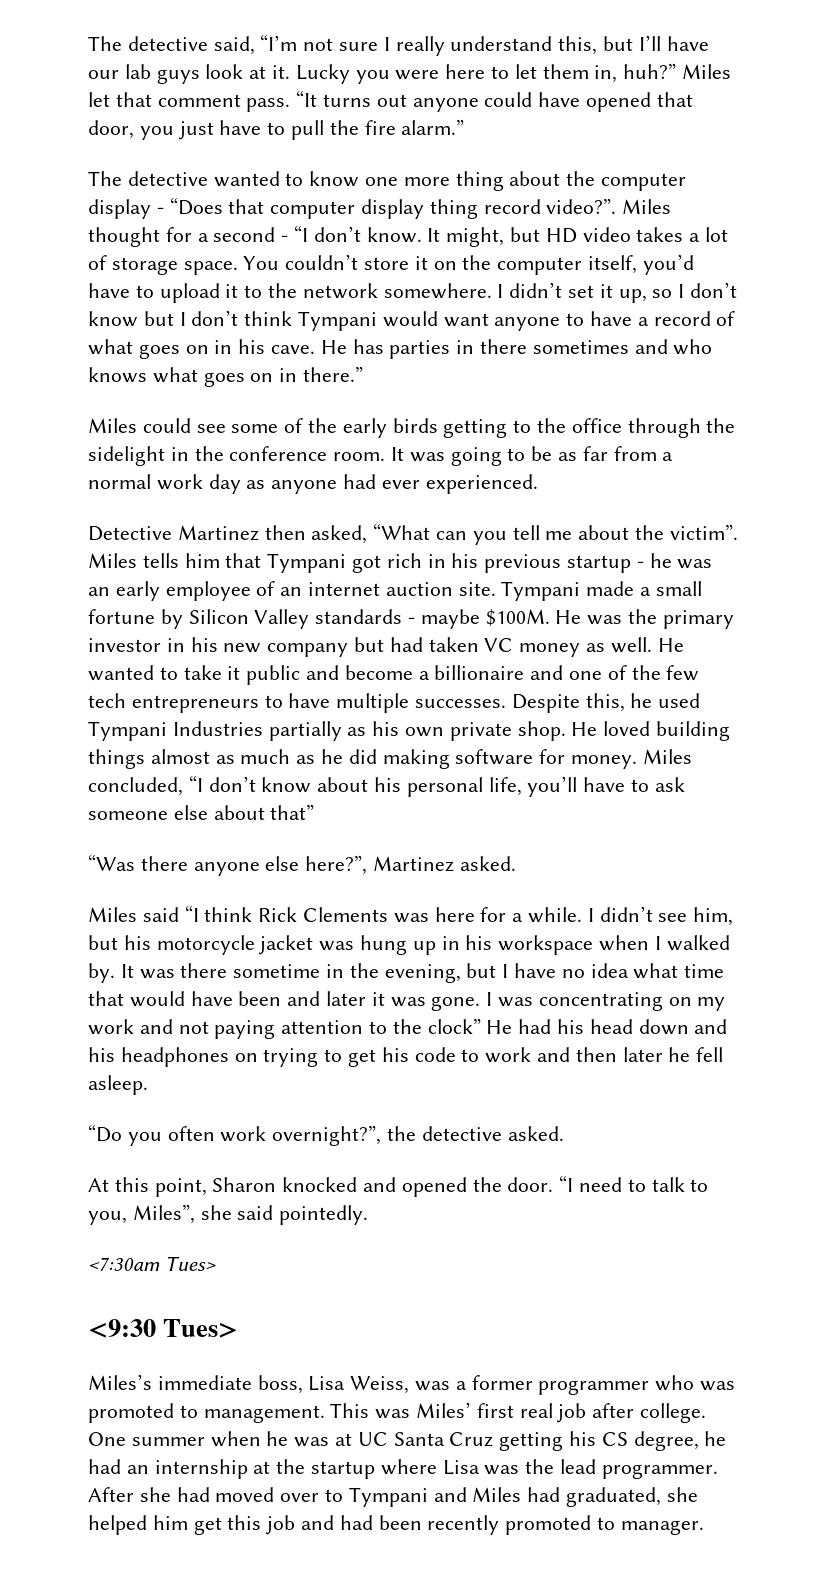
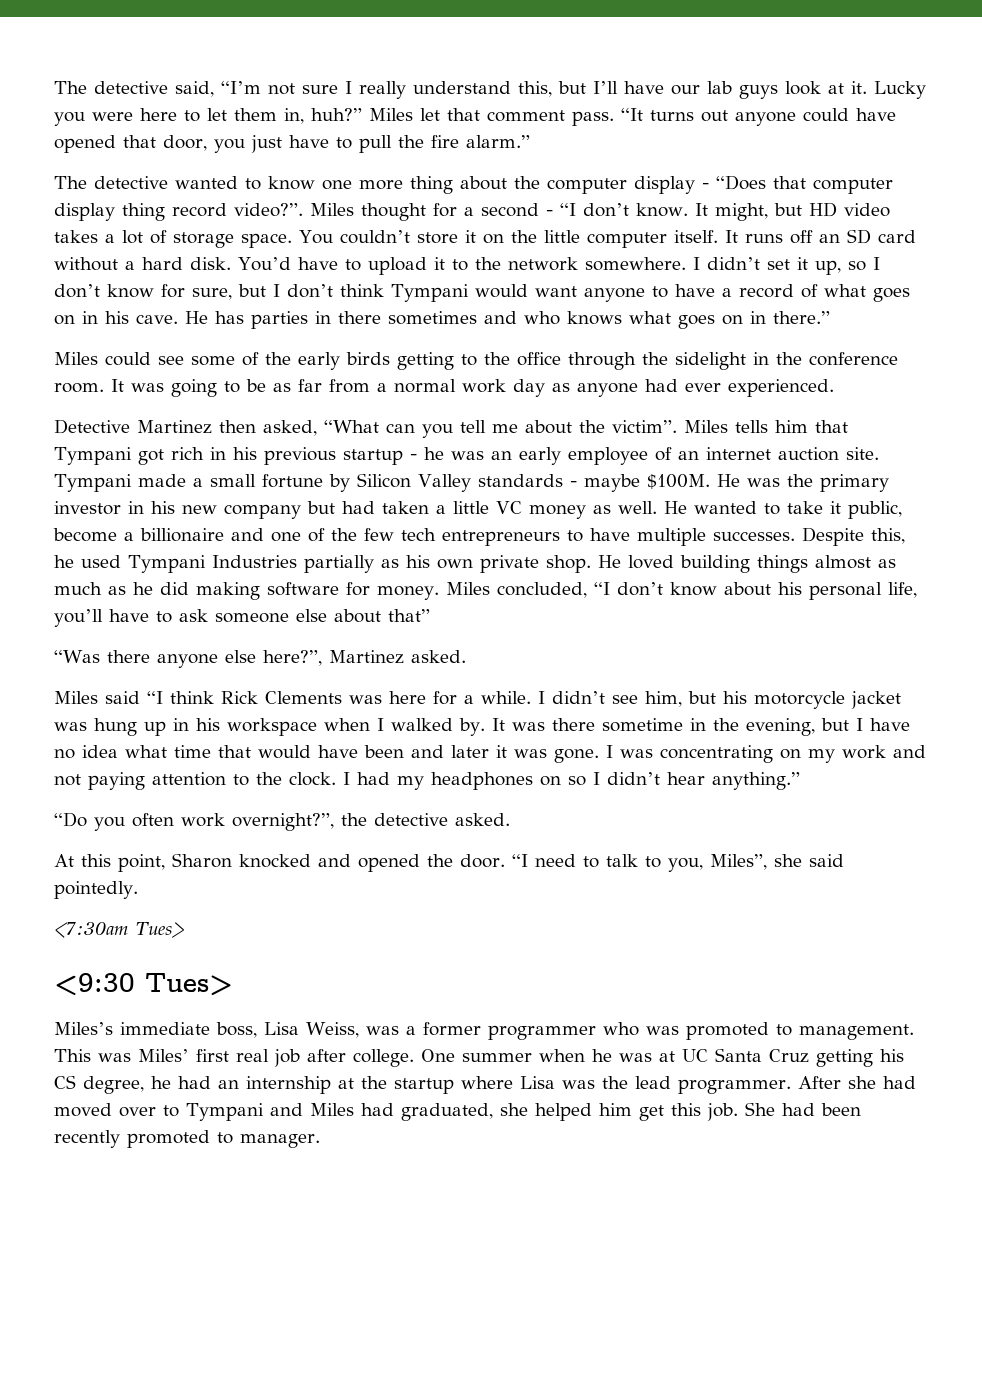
[497,254,694,275] computer itself, you’d -> [543,229,916,248] [54,257,291,271] little computer itself. It runs off an SD card without a hard disk. You’d
(138, 319) none -> [161,284,232,300] for sure,
(479, 644) none -> [436,501,489,514] a little
[246,665,340,685] public and -> [848,501,902,519] public,
[427,1018,728,1035] [88,1047,724,1067] [88,1075,148,1095] clock” He had his head down and his headphones on trying to get his code to work and then later he fell asleep. -> [289,772,800,790] clock. I had my headphones on so I didn’t hear anything.”
[266,1515,335,1535] job and -> [706,1102,775,1121] job. She

